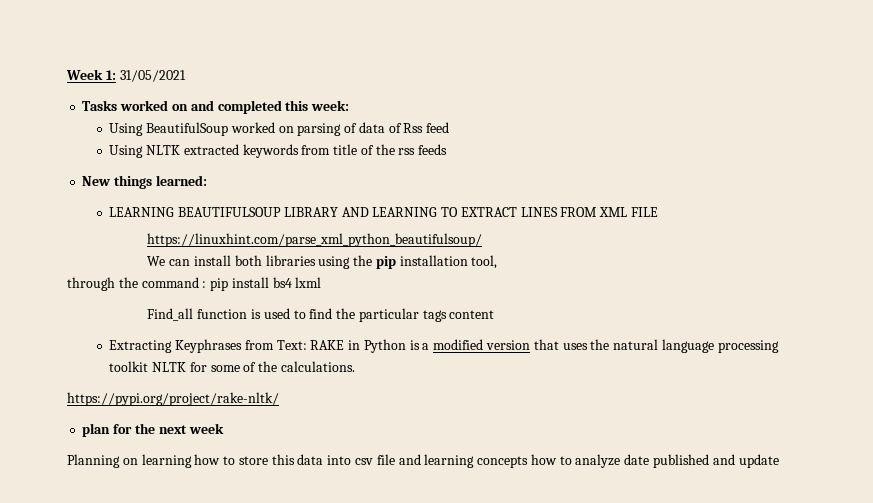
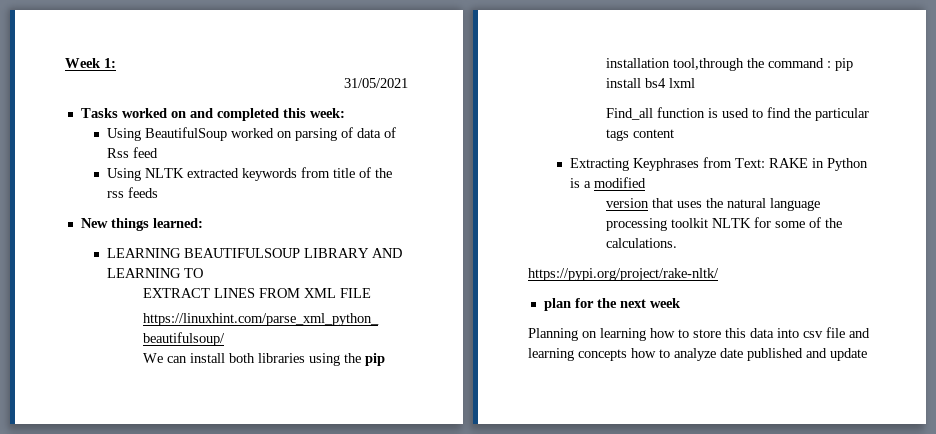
(116, 75) none -> (116, 63) //
(459, 212) none -> (203, 273) //
[471,255,498,269] [67,277,115,291] tool, // through -> [672,58,744,71] tool,through
(484, 344) none -> (646, 182) //

